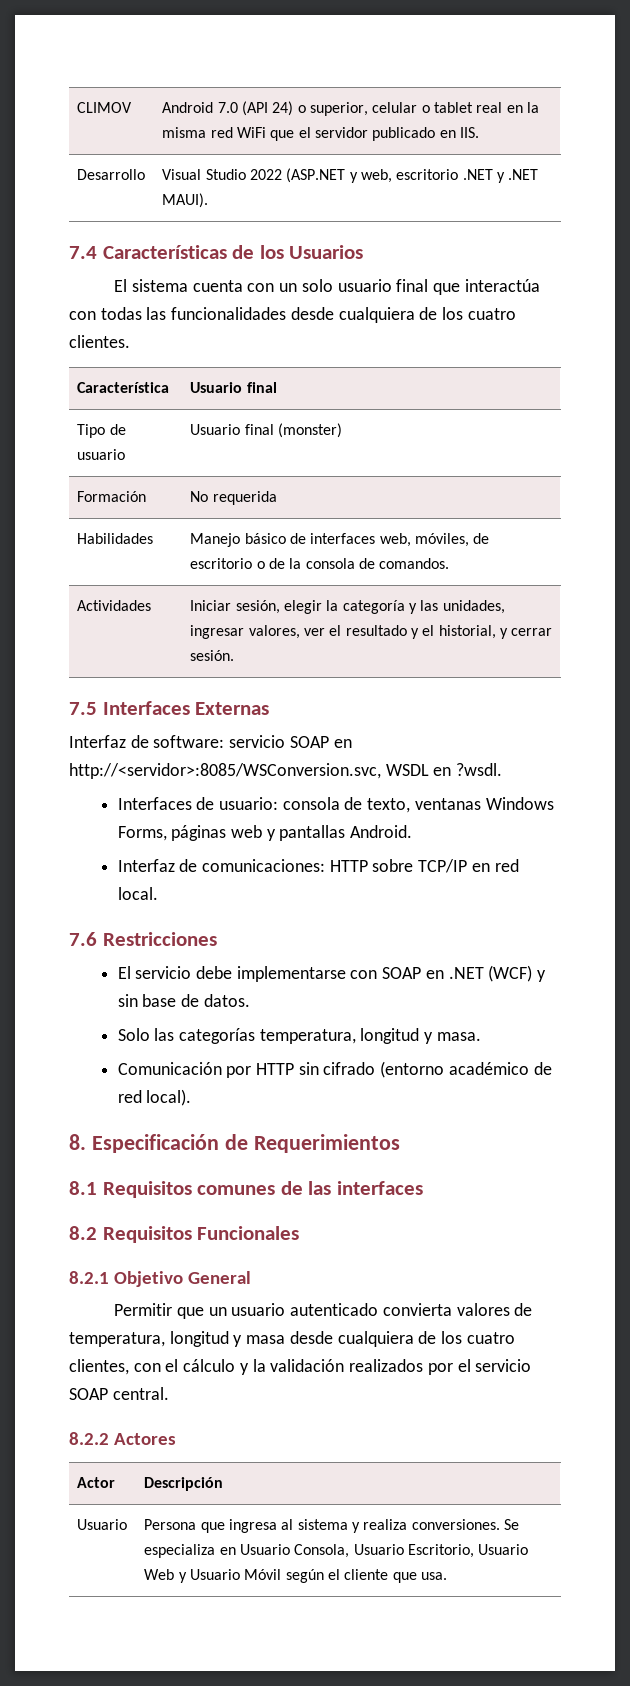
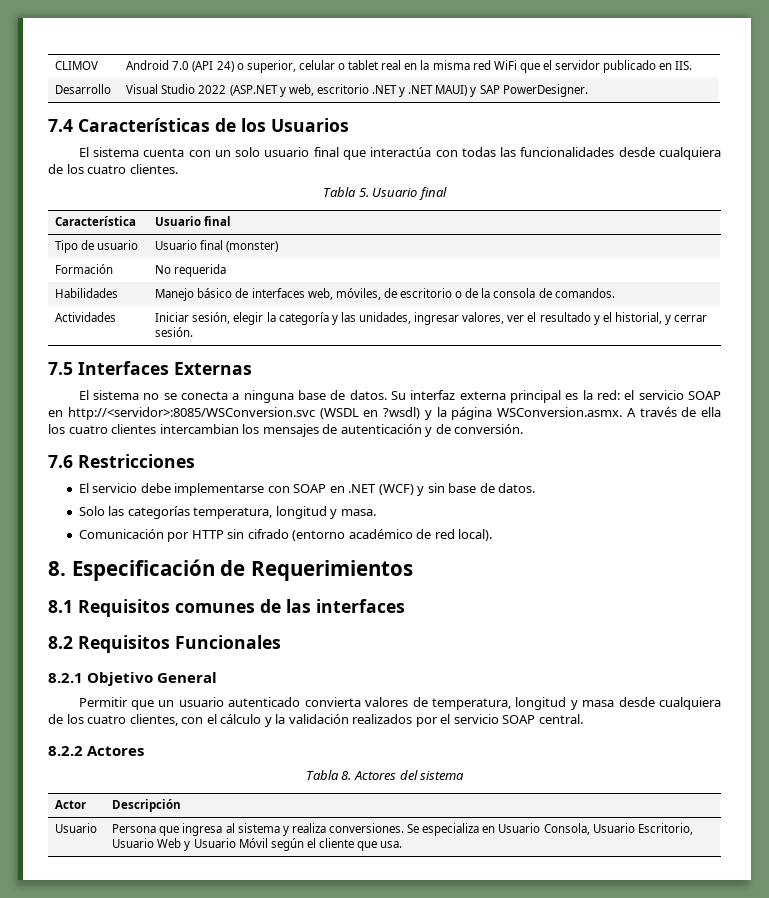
[162,193,209,208] MAUI). -> [435,84,588,97] MAUI) y SAP PowerDesigner.
(130, 341) none -> [323,187,447,200] // Tabla 5. Usuario final
[69,735,352,748] [69,763,503,779] [117,797,554,813] [117,825,413,841] [117,859,519,873] [117,887,158,900] Interfaz de software: servicio SOAP en http://<servidor>:8085/WSConversion.svc, WSDL en ?wsdl. // Interfaces de usuario: consola de texto, ventanas Windows Forms, páginas web y pantallas Android. // Interfaz de comunicaciones: HTTP sobre TCP/IP en red local. -> [78,390,722,403] [48,407,721,420] [48,424,524,437] El sistema no se conecta a ninguna base de datos. Su interfaz externa principal es la red: el servicio SOAP en http://<servidor>:8085/WSConversion.svc (WSDL en ?wsdl) y la página WSConversion.asmx. A través de ella los cuatro clientes intercambian los mensajes de autenticación y de conversión.
(177, 1439) none -> [305,770,465,780] // Tabla 8. Actores del sistema

